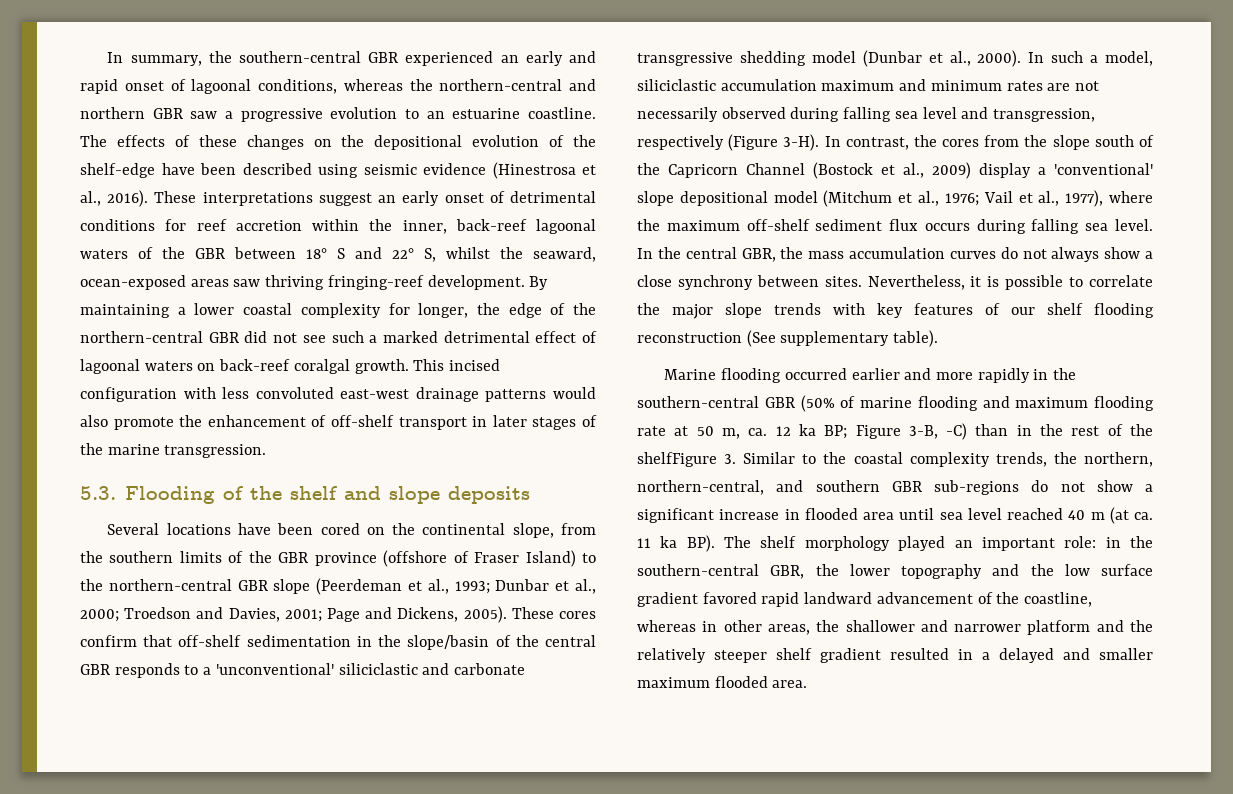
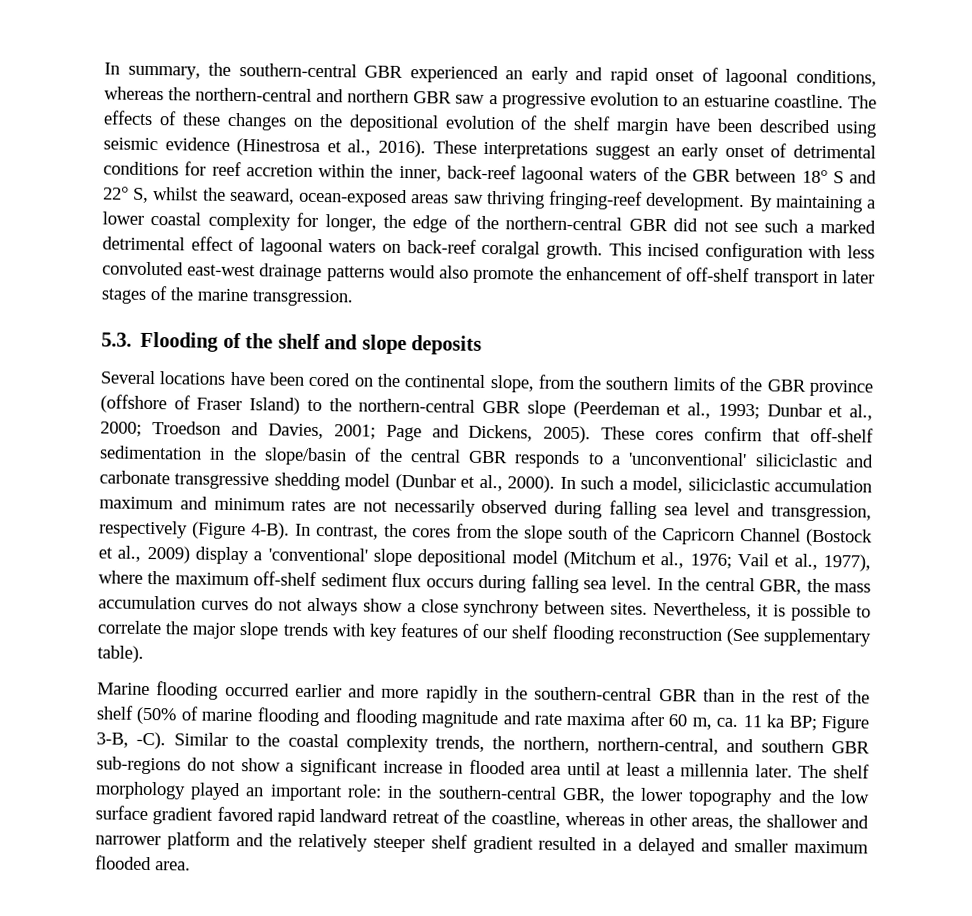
[80,163,155,178] shelf-edge -> [573,116,670,136] shelf margin
[783,134,820,151] 3-H). -> [250,522,290,540] 4-B).
[800,395,1154,412] [637,423,968,440] (50% of marine flooding and maximum flooding rate at 50 m, ca. 12 ka BP; Figure 3-B, -C) -> (698, 695) none
[637,452,737,467] shelfFigure 3. -> [96,705,870,733] [96,731,167,750] shelf (50% of marine flooding and flooding magnitude and rate maxima after 60 m, ca. 11 ka BP; Figure 3-B, -C).
[939,507,1153,524] [637,535,715,552] sea level reached 40 m (at ca. 11 ka BP). -> [606,762,793,778] at least a millennia later.
[876,592,973,604] advancement -> [391,811,440,824] retreat

